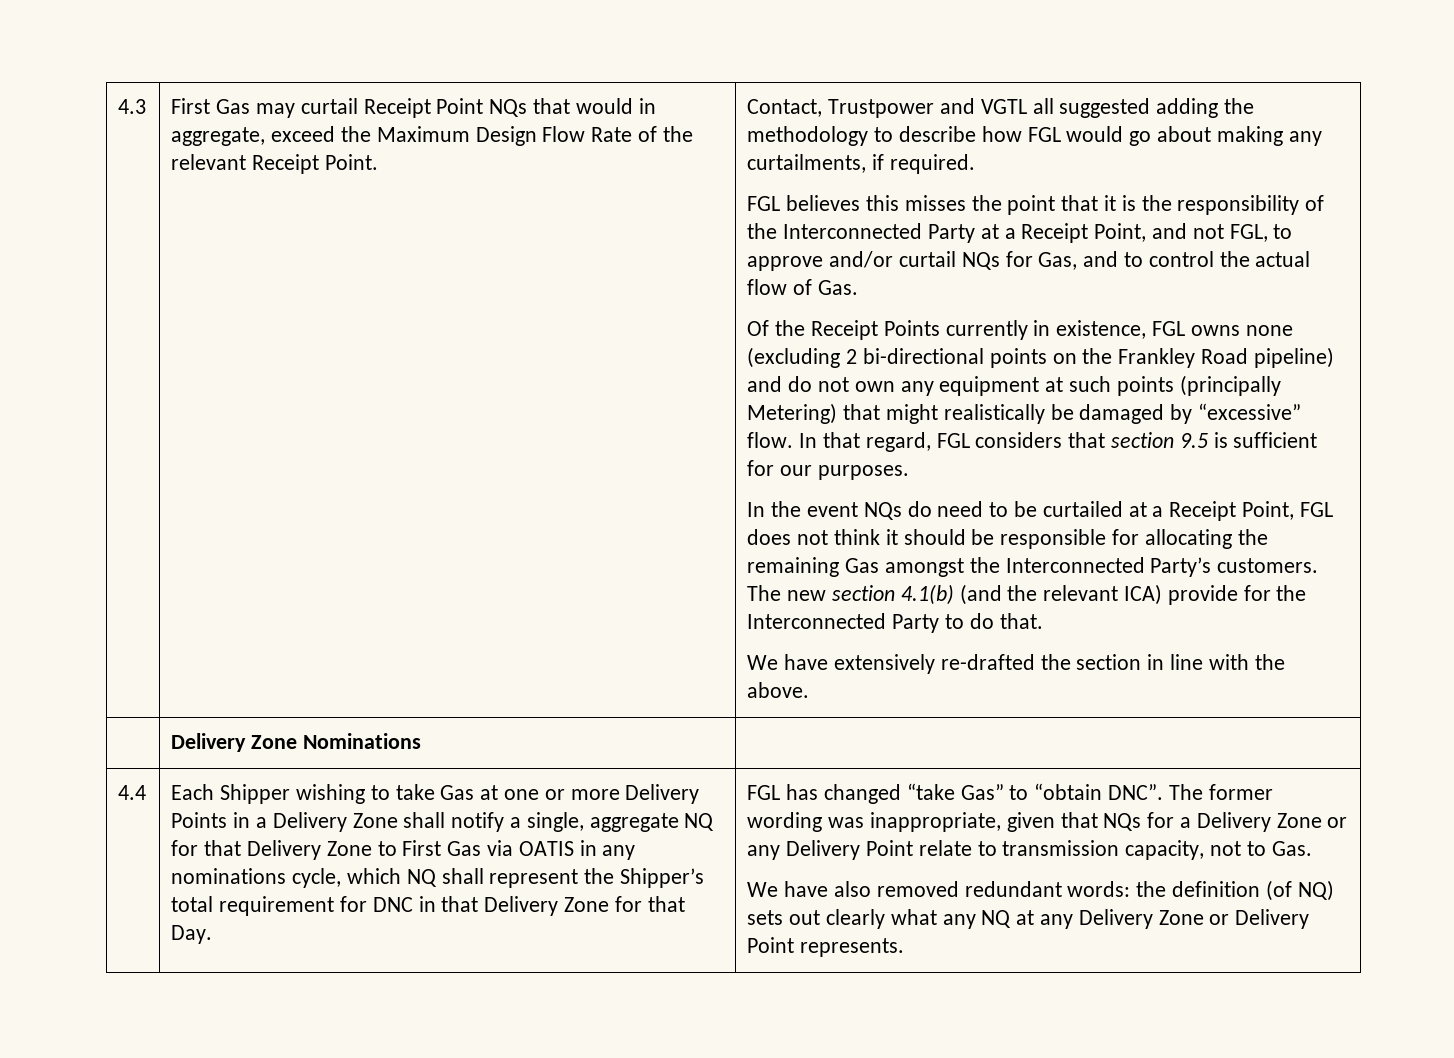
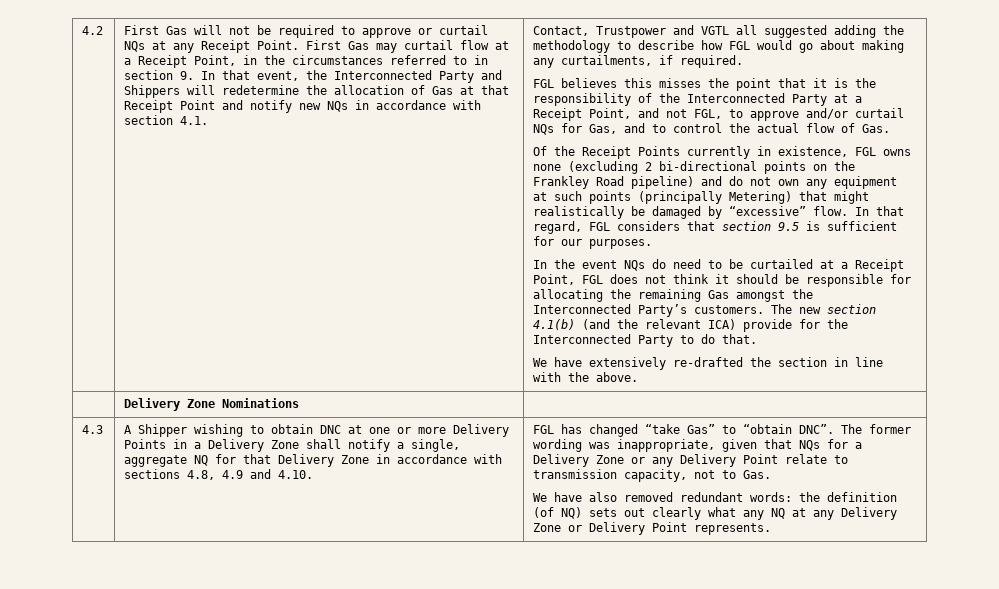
[118,99,147,114] [171,98,656,118] [171,126,693,146] [171,154,378,174] 4.3 | First Gas may curtail Receipt Point NQs that would in aggregate, exceed the Maximum Design Flow Rate of the relevant Receipt Point. -> [82,26,104,35] [124,25,489,38] [124,40,510,53] [124,55,489,68] [124,70,503,83] [124,85,510,98] [124,100,482,113] [124,115,209,125] 4.2 | First Gas will not be required to approve or curtail NQs at any Receipt Point. First Gas may curtail flow at a Receipt Point, in the circumstances referred to in section 9. In that event, the Interconnected Party and Shippers will redetermine the allocation of Gas at that Receipt Point and notify new NQs in accordance with section 4.1.
[118,785,147,800] [171,784,215,800] 4.4 | Each -> [82,425,104,434] [124,425,133,434] 4.3 | A
[395,784,475,800] take Gas -> [271,424,342,434] obtain DNC
[377,840,636,860] [171,868,704,888] [171,896,685,916] [171,925,213,944] to First Gas via OATIS in any nominations cycle, which NQ shall represent the Shipper’s total requirement for DNC in that Delivery Zone for that Day. -> [376,454,503,464] [124,469,314,480] in accordance with sections 4.8, 4.9 and 4.10.

